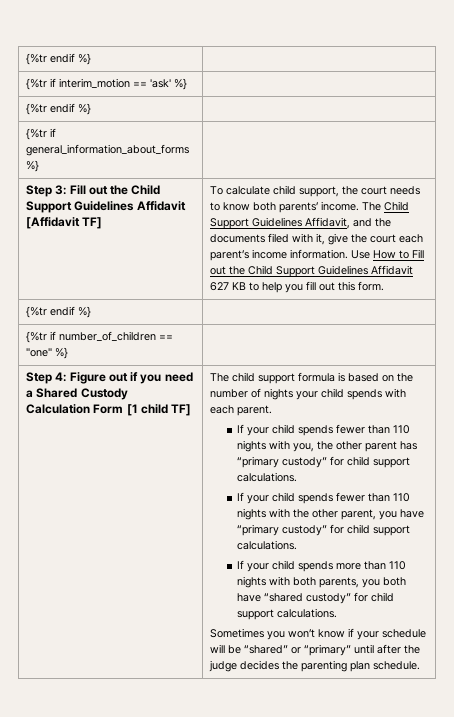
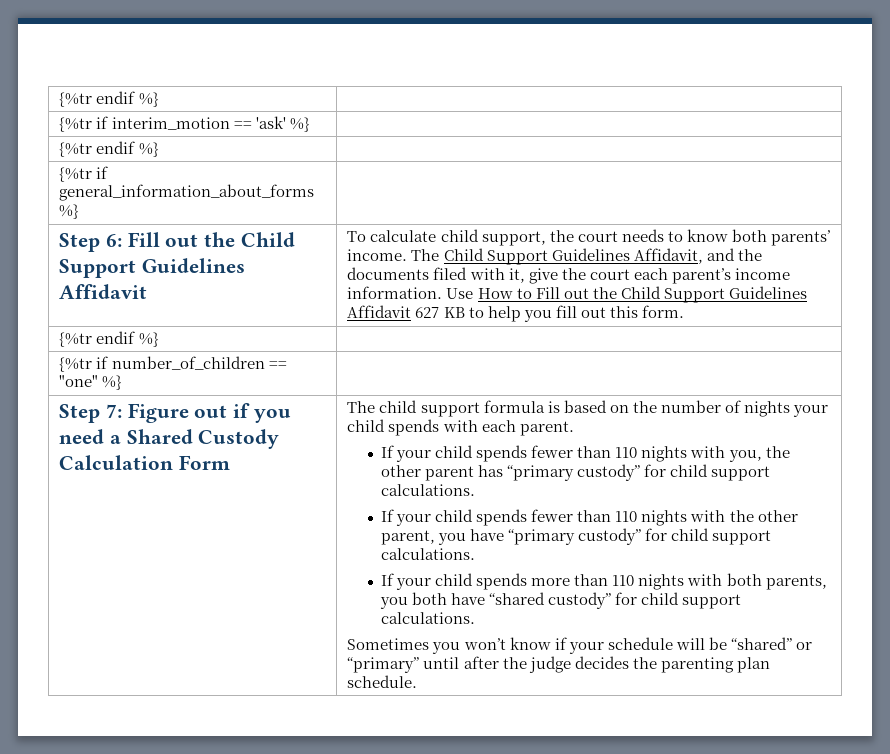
[55,185,161,195] [26,201,186,213] [26,217,103,229] 3: Fill out the Child Support Guidelines Affidavit [Affidavit TF] -> [106,232,295,247] [59,258,246,278] [59,284,148,299] 6: Fill out the Child Support Guidelines Affidavit
[55,372,67,382] 4: -> [106,404,123,418] 7:
[126,404,192,416] [1 child TF] -> (231, 462) none

